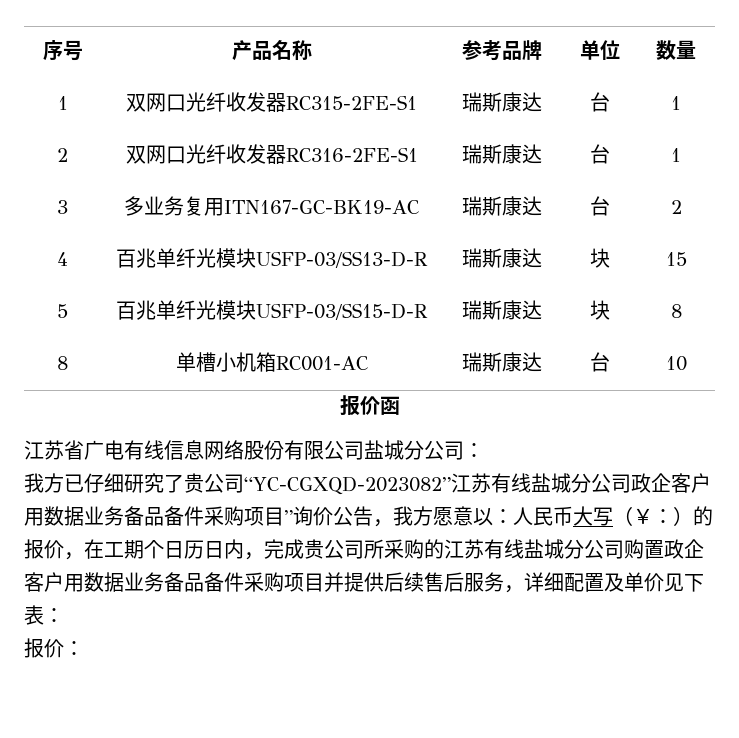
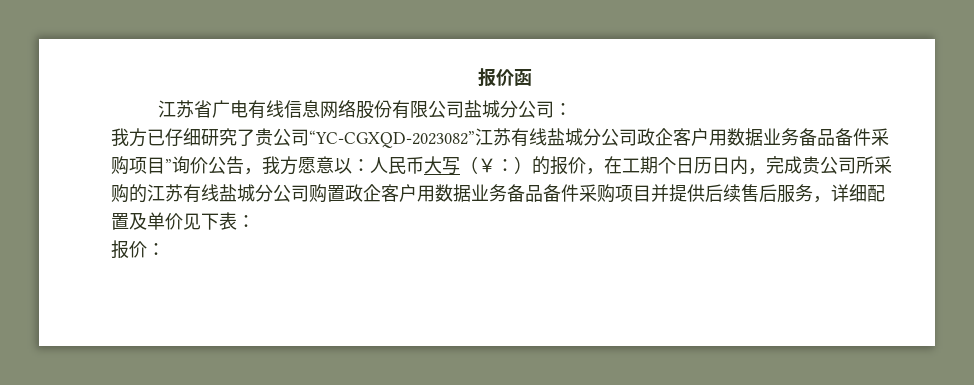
[42,40,83,61] [231,40,312,61] [462,40,542,61] [579,40,620,60] [656,40,696,60] [57,96,68,110] [126,92,417,112] [462,92,542,112] [589,92,610,112] [671,96,681,110] [57,148,68,162] [125,144,418,164] [462,144,542,164] [589,144,610,164] [671,148,681,162] [57,200,68,214] [124,196,419,216] [462,196,542,216] [589,196,610,216] [670,200,682,214] [57,252,68,266] [116,248,428,268] [462,248,542,268] [589,248,610,268] [665,252,687,266] [57,304,68,318] [116,300,428,320] [462,300,542,320] [589,300,610,320] [670,304,682,318] [57,356,68,370] [175,352,368,372] [462,352,542,372] [589,352,610,372] [665,356,687,371] 序号 | 产品名称 | 参考品牌 | 单位 | 数量 // 1 | 双网口光纤收发器RC315-2FE-S1 | 瑞斯康达 | 台 | 1 // 2 | 双网口光纤收发器RC316-2FE-S1 | 瑞斯康达 | 台 | 1 // 3 | 多业务复用ITN167-GC-BK19-AC | 瑞斯康达 | 台 | 2 // 4 | 百兆单纤光模块USFP-03/SS13-D-R | 瑞斯康达 | 块 | 15 // 5 | 百兆单纤光模块USFP-03/SS15-D-R | 瑞斯康达 | 块 | 8 // 8 | 单槽小机箱RC001-AC | 瑞斯康达 | 台 | 10 // -> (477, 77) none

